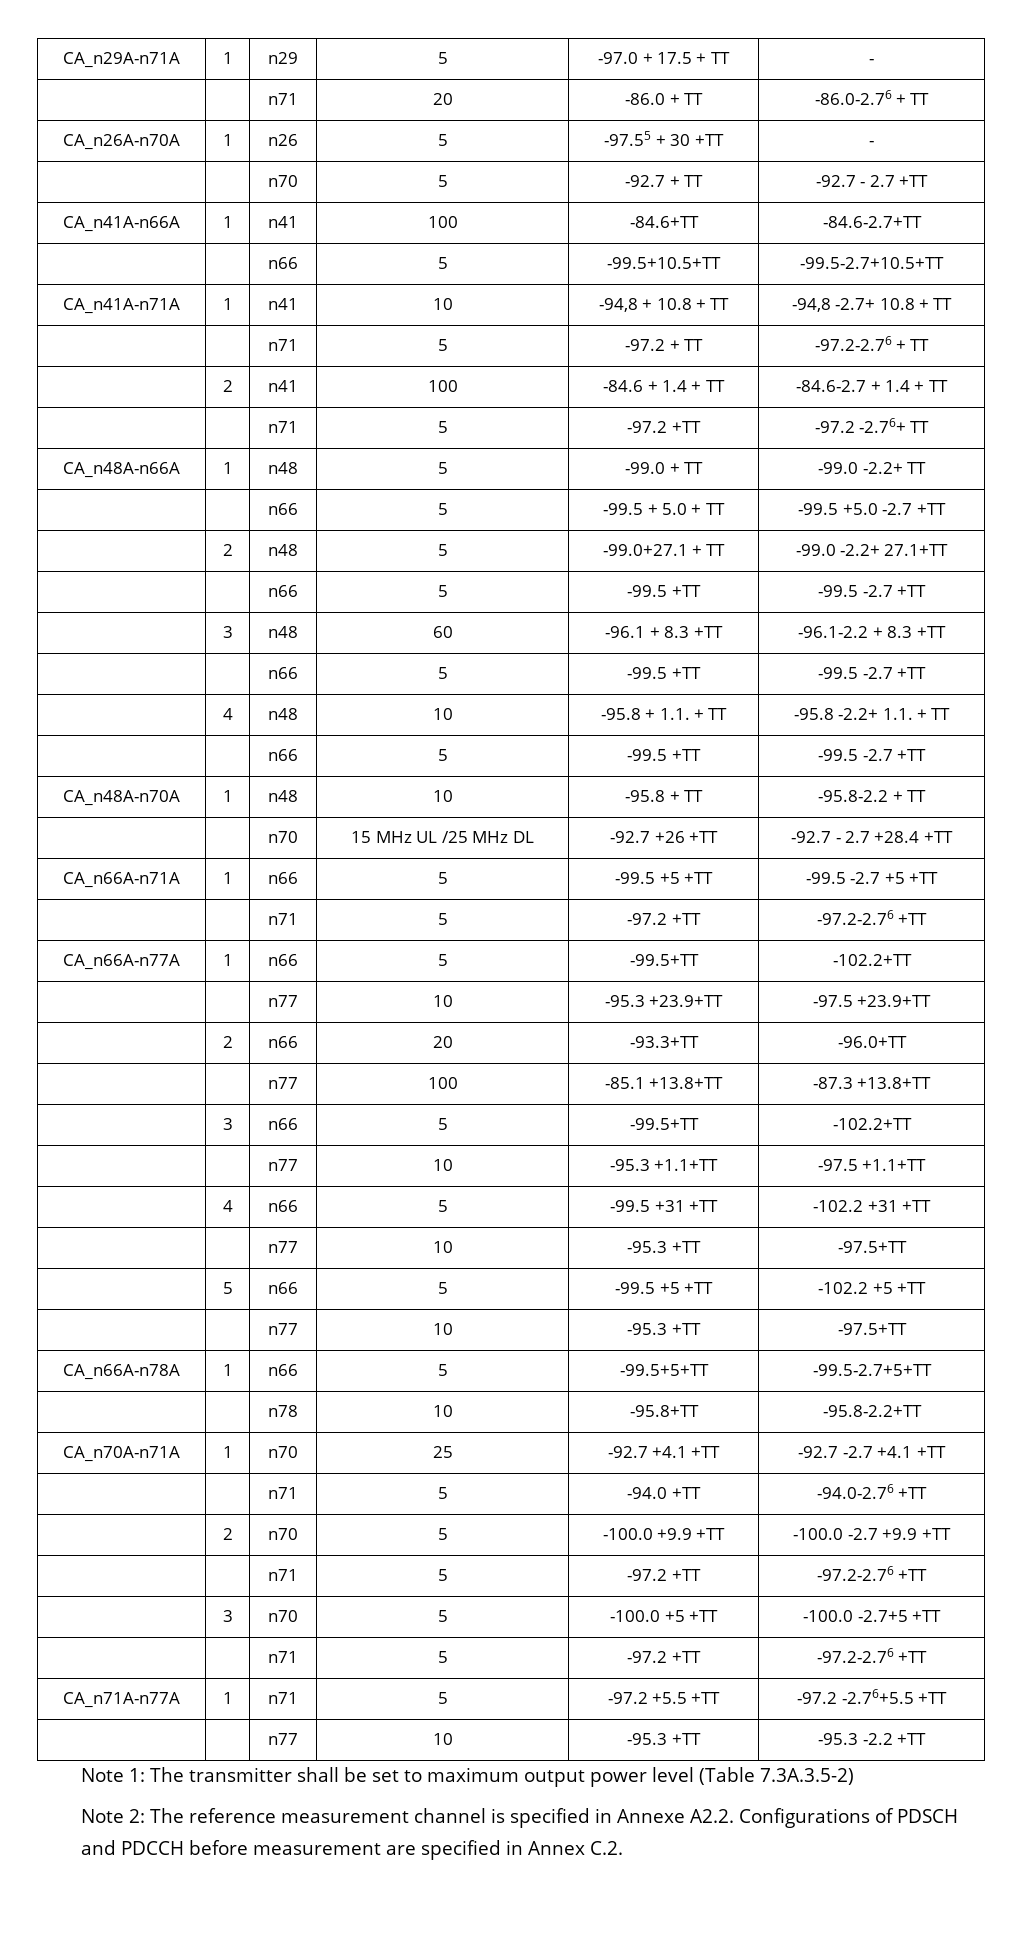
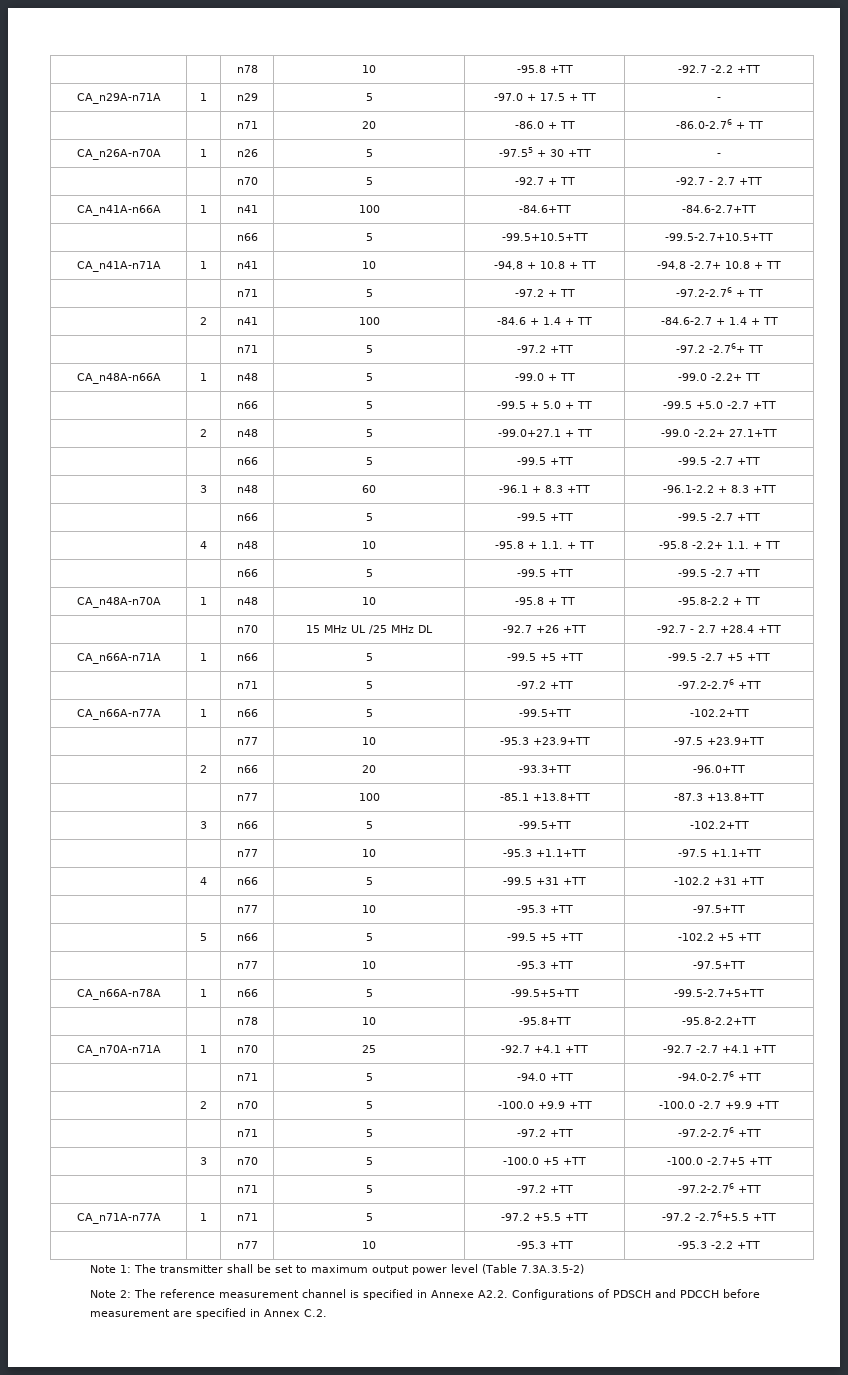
(63, 60) none -> [236,65,258,73] [362,65,377,73] [516,65,573,73] [678,65,760,73] | | n78 | 10 | -95.8 +TT | -92.7 -2.2 +TT //

